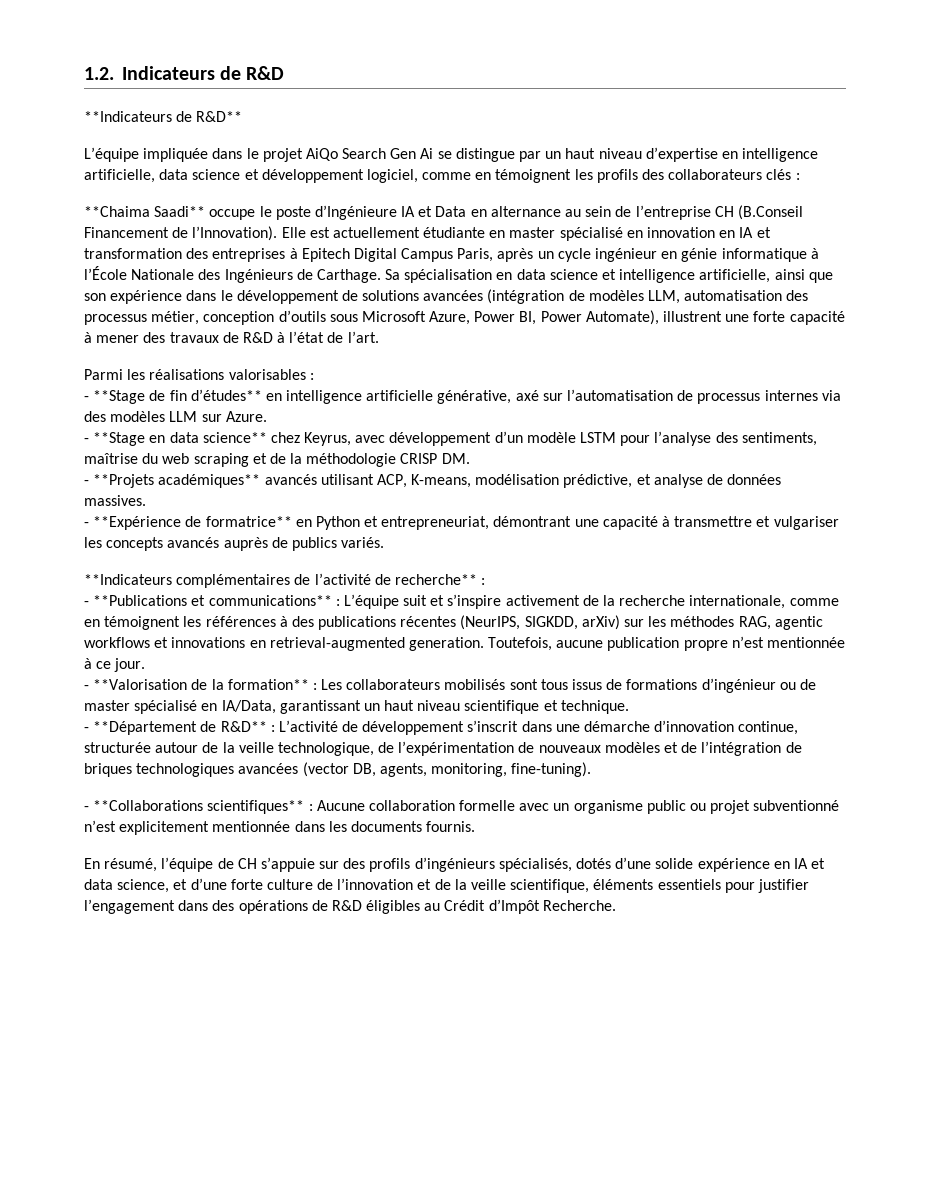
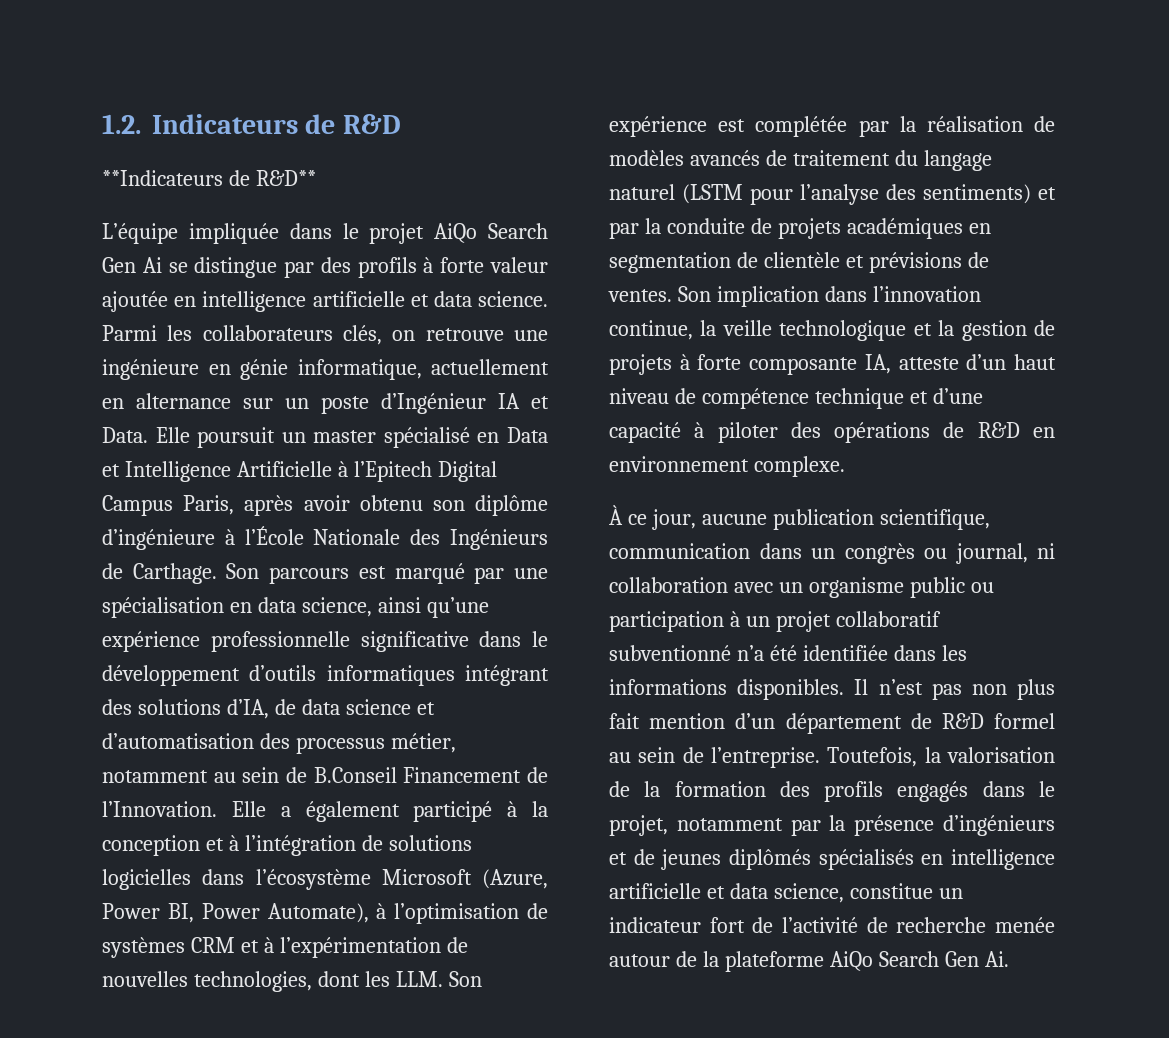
[545,147,819,162] [84,169,800,183] [84,205,803,220] [84,226,771,241] [84,248,807,262] un haut niveau d’expertise en intelligence artificielle, data science et développement logiciel, comme en témoignent les profils des collaborateurs clés : // **Chaima Saadi** occupe le poste d’Ingénieure IA et Data en alternance au sein de l’entreprise CH (B.Conseil Financement de l’Innovation). Elle est actuellement étudiante en master spécialisé en innovation en IA et transformation des entreprises à Epitech Digital Campus Paris, après un cycle ingénieur en génie informatique -> [320,257,548,278] [102,291,548,312] [102,325,548,345] [102,359,549,380] [102,393,549,414] [102,427,548,448] [102,461,497,482] [102,495,548,516] [102,529,215,550] des profils à forte valeur ajoutée en intelligence artificielle et data science. Parmi les collaborateurs clés, on retrouve une ingénieure en génie informatique, actuellement en alternance sur un poste d’Ingénieur IA et Data. Elle poursuit un master spécialisé en Data et Intelligence Artificielle à l’Epitech Digital Campus Paris, après avoir obtenu son diplôme d’ingénieure
[385,269,833,283] [84,289,809,304] [84,310,845,325] [84,331,379,343] [84,369,314,380] [84,389,841,404] [84,411,267,422] [84,431,817,446] [84,453,470,467] [84,474,782,488] [84,495,146,506] [84,516,839,530] [84,537,385,551] [84,573,486,588] [84,594,839,609] [84,615,823,630] [84,636,846,651] [84,658,146,672] [84,678,816,693] [84,700,629,714] [84,720,799,735] [84,741,802,756] [84,762,592,777] [84,800,516,814] Sa spécialisation en data science et intelligence artificielle, ainsi que son expérience dans le développement de solutions avancées (intégration de modèles LLM, automatisation des processus métier, conception d’outils sous Microsoft Azure, Power BI, Power Automate), illustrent une forte capacité à mener des travaux de R&D à l’état de l’art. // Parmi les réalisations valorisables : // - **Stage de fin d’études** en intelligence artificielle générative, axé sur l’automatisation de processus internes via des modèles LLM sur Azure. // - **Stage en data science** chez Keyrus, avec développement d’un modèle LSTM pour l’analyse des sentiments, maîtrise du web scraping et de la méthodologie CRISP DM. // - **Projets académiques** avancés utilisant ACP, K-means, modélisation prédictive, et analyse de données massives. // - **Expérience de formatrice** en Python et entrepreneuriat, démontrant une capacité à transmettre et vulgariser les concepts avancés auprès de publics variés. // **Indicateurs complémentaires de l’activité de recherche** : // - **Publications et communications** : L’équipe suit et s’inspire activement de la recherche internationale, comme en témoignent les références à des publications récentes (NeurIPS, SIGKDD, arXiv) sur les méthodes RAG, agentic workflows et innovations en retrieval-augmented generation. Toutefois, aucune publication propre n’est mentionnée à ce jour. // - **Valorisation de la formation** : Les collaborateurs mobilisés sont tous issus de formations d’ingénieur ou de master spécialisé en IA/Data, garantissant un haut niveau scientifique et technique. // - **Département de R&D** : L’activité de développement s’inscrit dans une démarche d’innovation continue, structurée autour de la veille technologique, de l’expérimentation de nouveaux modèles et de l’intégration de briques technologiques avancées (vector DB, agents, monitoring, fine-tuning). // - **Collaborations scientifiques** : Aucune collaboration formelle -> [226,563,548,584] [102,597,489,618] [102,631,548,652] [102,665,549,686] [102,699,435,719] [102,733,456,754] [102,767,548,783] [102,801,548,822] [102,835,472,856] [102,869,548,890] [102,903,548,924] [102,937,468,958] [102,971,482,992] [609,116,1055,137] [609,150,992,171] [609,184,1056,205] [609,218,991,239] [609,252,989,273] [608,286,981,307] [609,320,1055,341] [609,354,1056,375] [609,388,983,409] [609,422,1055,443] [609,456,845,477] [609,505,990,530] [609,543,1055,564] [609,577,728,593] Son parcours est marqué par une spécialisation en data science, ainsi qu’une expérience professionnelle significative dans le développement d’outils informatiques intégrant des solutions d’IA, de data science et d’automatisation des processus métier, notamment au sein de B.Conseil Financement de l’Innovation. Elle a également participé à la conception et à l’intégration de solutions logicielles dans l’écosystème Microsoft (Azure, Power BI, Power Automate), à l’optimisation de systèmes CRM et à l’expérimentation de nouvelles technologies, dont les LLM. Son expérience est complétée par la réalisation de modèles avancés de traitement du langage naturel (LSTM pour l’analyse des sentiments) et par la conduite de projets académiques en segmentation de clientèle et prévisions de ventes. Son implication dans l’innovation continue, la veille technologique et la gestion de projets à forte composante IA, atteste d’un haut niveau de compétence technique et d’une capacité à piloter des opérations de R&D en environnement complexe. // À ce jour, aucune publication scientifique, communication dans un congrès ou journal, ni collaboration
[710,800,840,814] [84,820,476,835] [84,857,826,872] [84,878,809,893] [84,899,616,914] projet subventionné n’est explicitement mentionnée dans les documents fournis. // En résumé, l’équipe de CH s’appuie sur des profils d’ingénieurs spécialisés, dotés d’une solide expérience en IA et data science, et d’une forte culture de l’innovation et de la veille scientifique, éléments essentiels pour justifier l’engagement dans des opérations de R&D éligibles au Crédit d’Impôt Recherche. -> [609,611,941,632] [609,645,967,661] [609,679,1055,700] [609,713,1055,734] [609,747,1055,768] [609,781,1055,802] [609,815,1055,836] [609,849,1055,870] [609,883,963,903] [609,917,1055,933] [609,951,1009,972] participation à un projet collaboratif subventionné n’a été identifiée dans les informations disponibles. Il n’est pas non plus fait mention d’un département de R&D formel au sein de l’entreprise. Toutefois, la valorisation de la formation des profils engagés dans le projet, notamment par la présence d’ingénieurs et de jeunes diplômés spécialisés en intelligence artificielle et data science, constitue un indicateur fort de l’activité de recherche menée autour de la plateforme AiQo Search Gen Ai.

